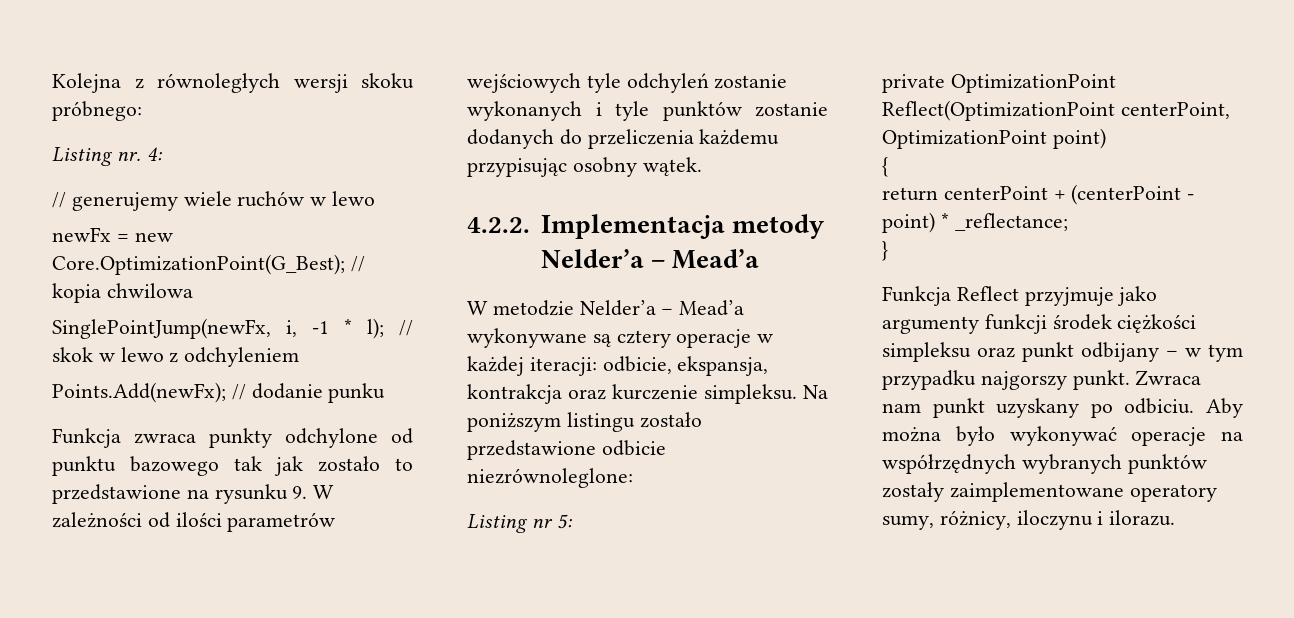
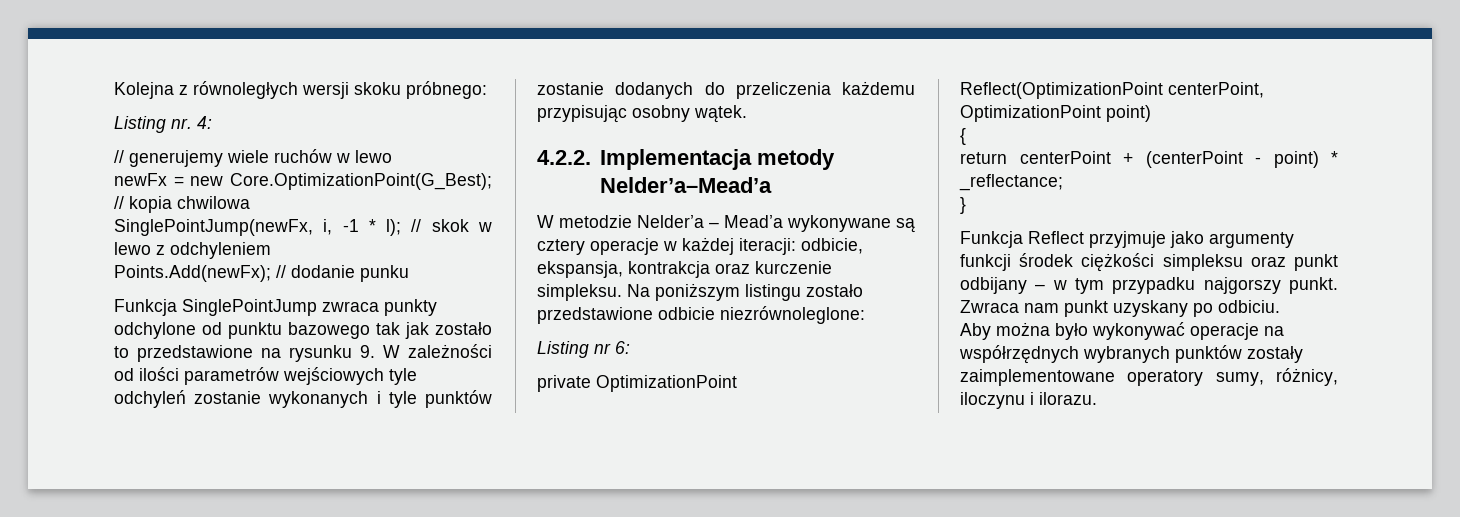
(121, 438) none -> [182,299,317,316] SinglePointJump
[540,249,760,269] Nelder’a – Mead’a -> [599,177,772,193] Nelder’a–Mead’a
[556,514,573,529] 5: -> [615,341,630,354] 6:
(1195, 406) none -> (1280, 306) //

